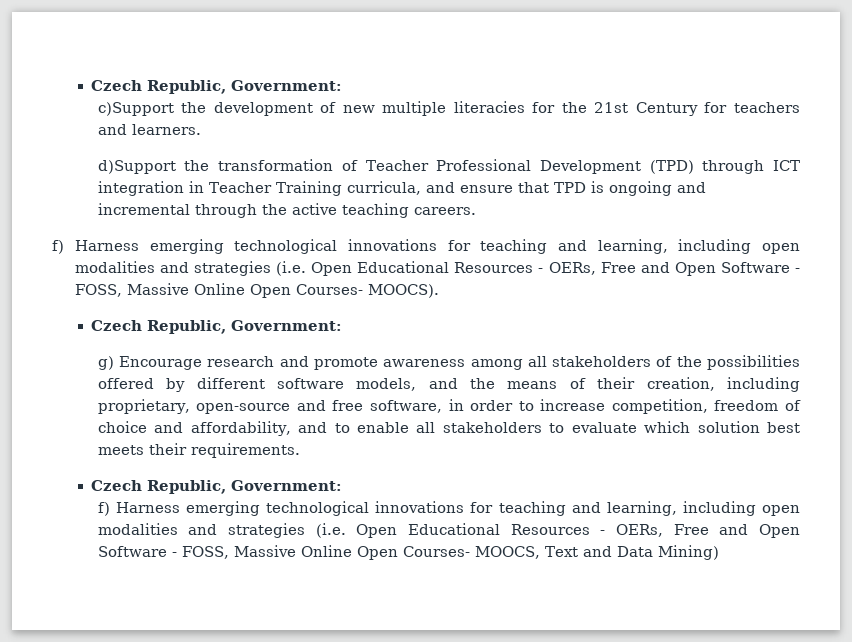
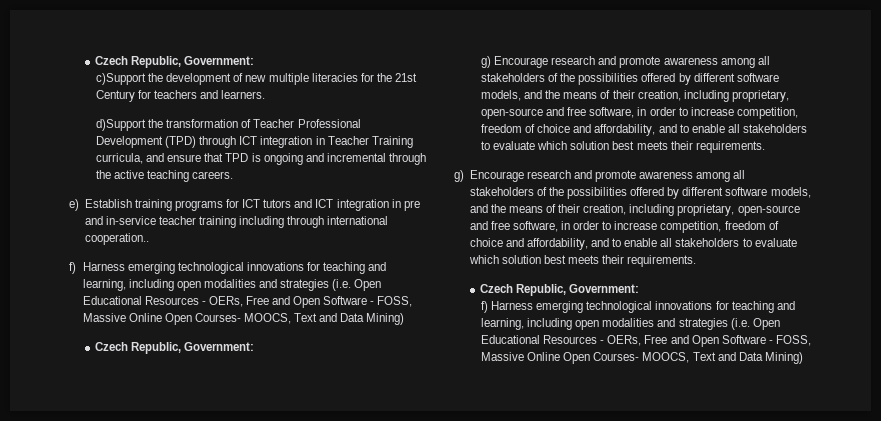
(476, 211) none -> [69,199,420,211] [84,216,389,228] [84,233,149,245] // e) Establish training programs for ICT tutors and ICT integration in pre and in-service teacher training including through international cooperation..
[367,284,439,298] MOOCS). -> [243,313,405,325] MOOCS, Text and Data Mining)
(300, 450) none -> [454,170,746,182] [469,187,811,199] [469,204,800,216] [469,221,779,233] [469,238,797,250] [468,255,697,267] // g) Encourage research and promote awareness among all stakeholders of the possibilities offered by different software models, and the means of their creation, including proprietary, open-source and free software, in order to increase competition, freedom of choice and affordability, and to enable all stakeholders to evaluate which solution best meets their requirements.

